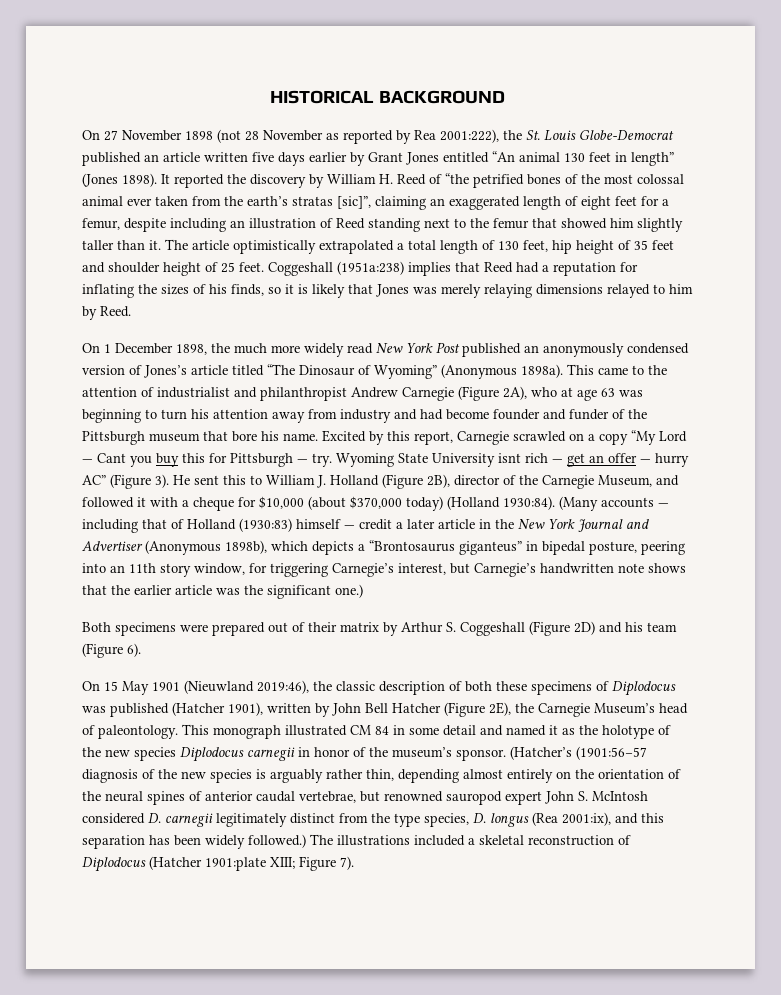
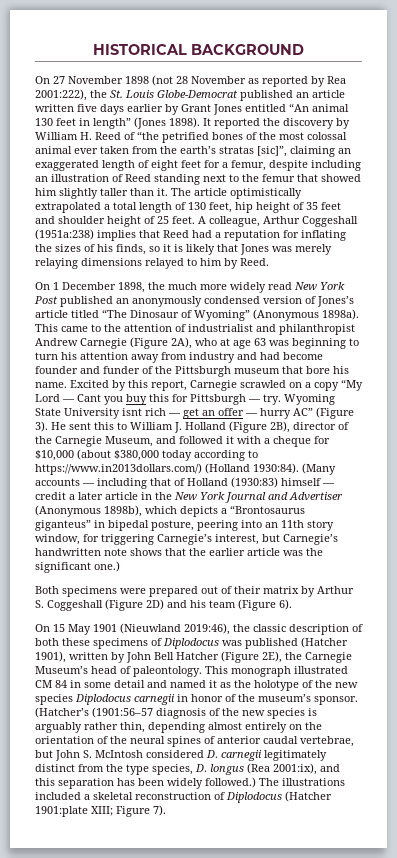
(264, 267) none -> [198,216,300,227] A colleague, Arthur
[350,496,443,511] $370,000 today) -> [114,450,258,461] [35,463,202,475] $380,000 today according to https://www.in2013dollars.com/)
[384,791,542,805] renowned sauropod expert -> (53, 754) none

